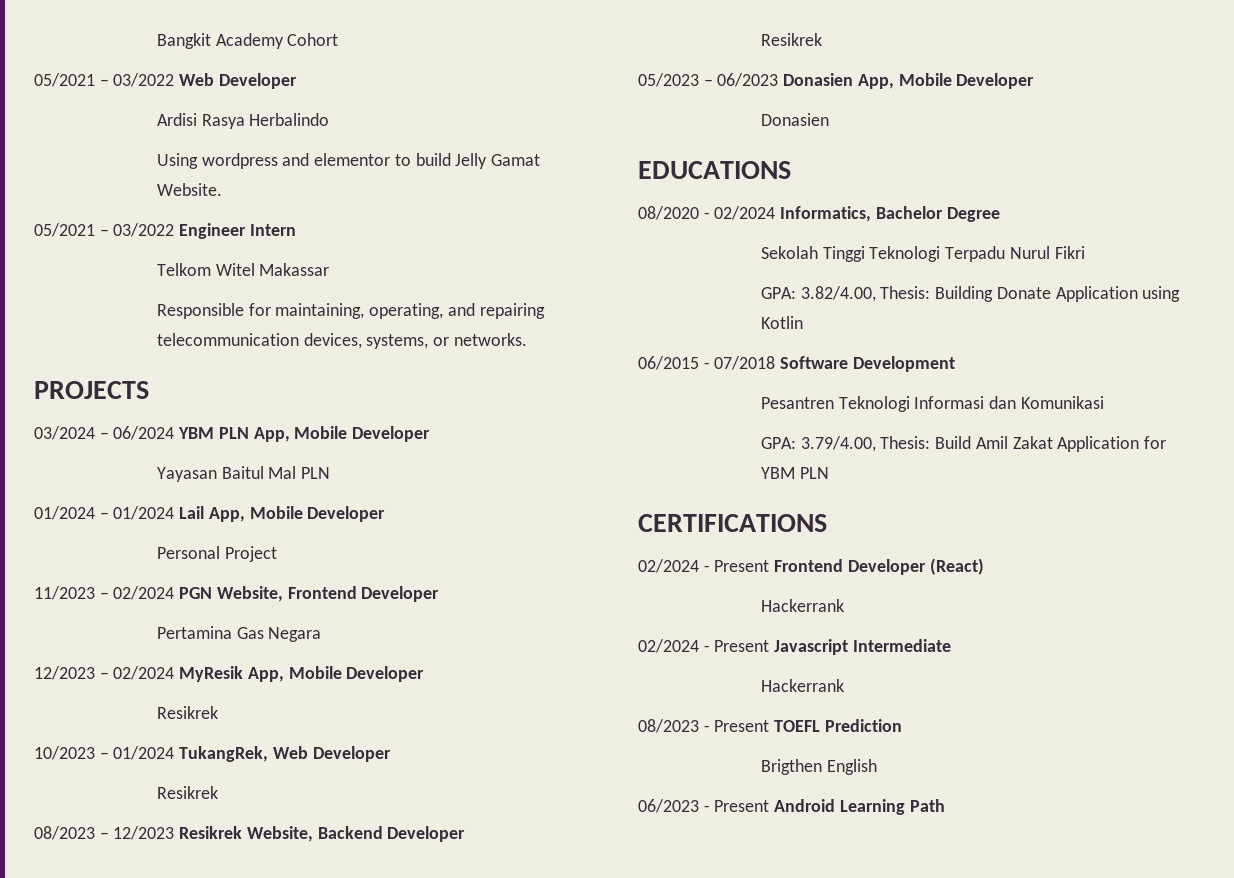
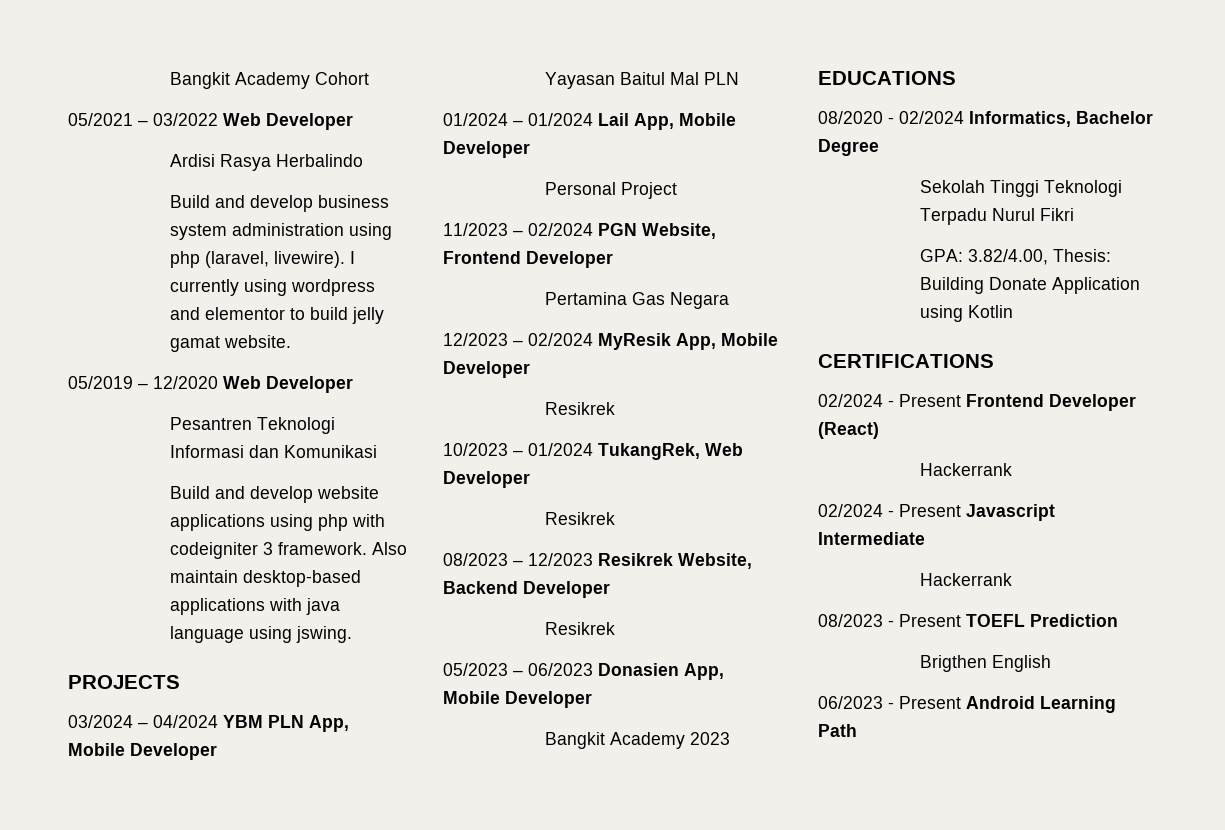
[157,153,199,169] Using -> [169,195,389,212] [169,223,392,240] [169,251,355,268] [169,279,287,296] Build and develop business system administration using php (laravel, livewire). I currently using
[455,153,541,169] [157,183,223,196] [34,223,296,239] [157,263,330,276] [157,303,545,319] [157,333,527,349] Jelly Gamat Website. // 05/2021 – 03/2022 Engineer Intern // Telkom Witel Makassar // Responsible for maintaining, operating, and repairing telecommunication devices, systems, or networks. -> [351,307,384,324] [169,335,291,352] [68,376,353,393] [169,417,335,434] [169,445,377,458] [169,486,379,503] [169,514,385,531] [169,542,407,559] [169,570,361,587] [169,598,340,615] [169,626,352,643] jelly gamat website. // 05/2019 – 12/2020 Web Developer // Pesantren Teknologi Informasi dan Komunikasi // Build and develop website applications using php with codeigniter 3 framework. Also maintain desktop-based applications with java language using jswing.
[113,426,175,440] 06/2024 -> [153,715,218,728] 04/2024
[761,113,830,126] Donasien -> [544,732,730,749] Bangkit Academy 2023
[638,356,955,372] [761,396,1104,412] [761,436,1167,452] [761,467,829,479] // 06/2015 - 07/2018 Software Development // Pesantren Teknologi Informasi dan Komunikasi // GPA: 3.79/4.00, Thesis: Build Amil Zakat Application for YBM PLN -> (1013, 311) none

